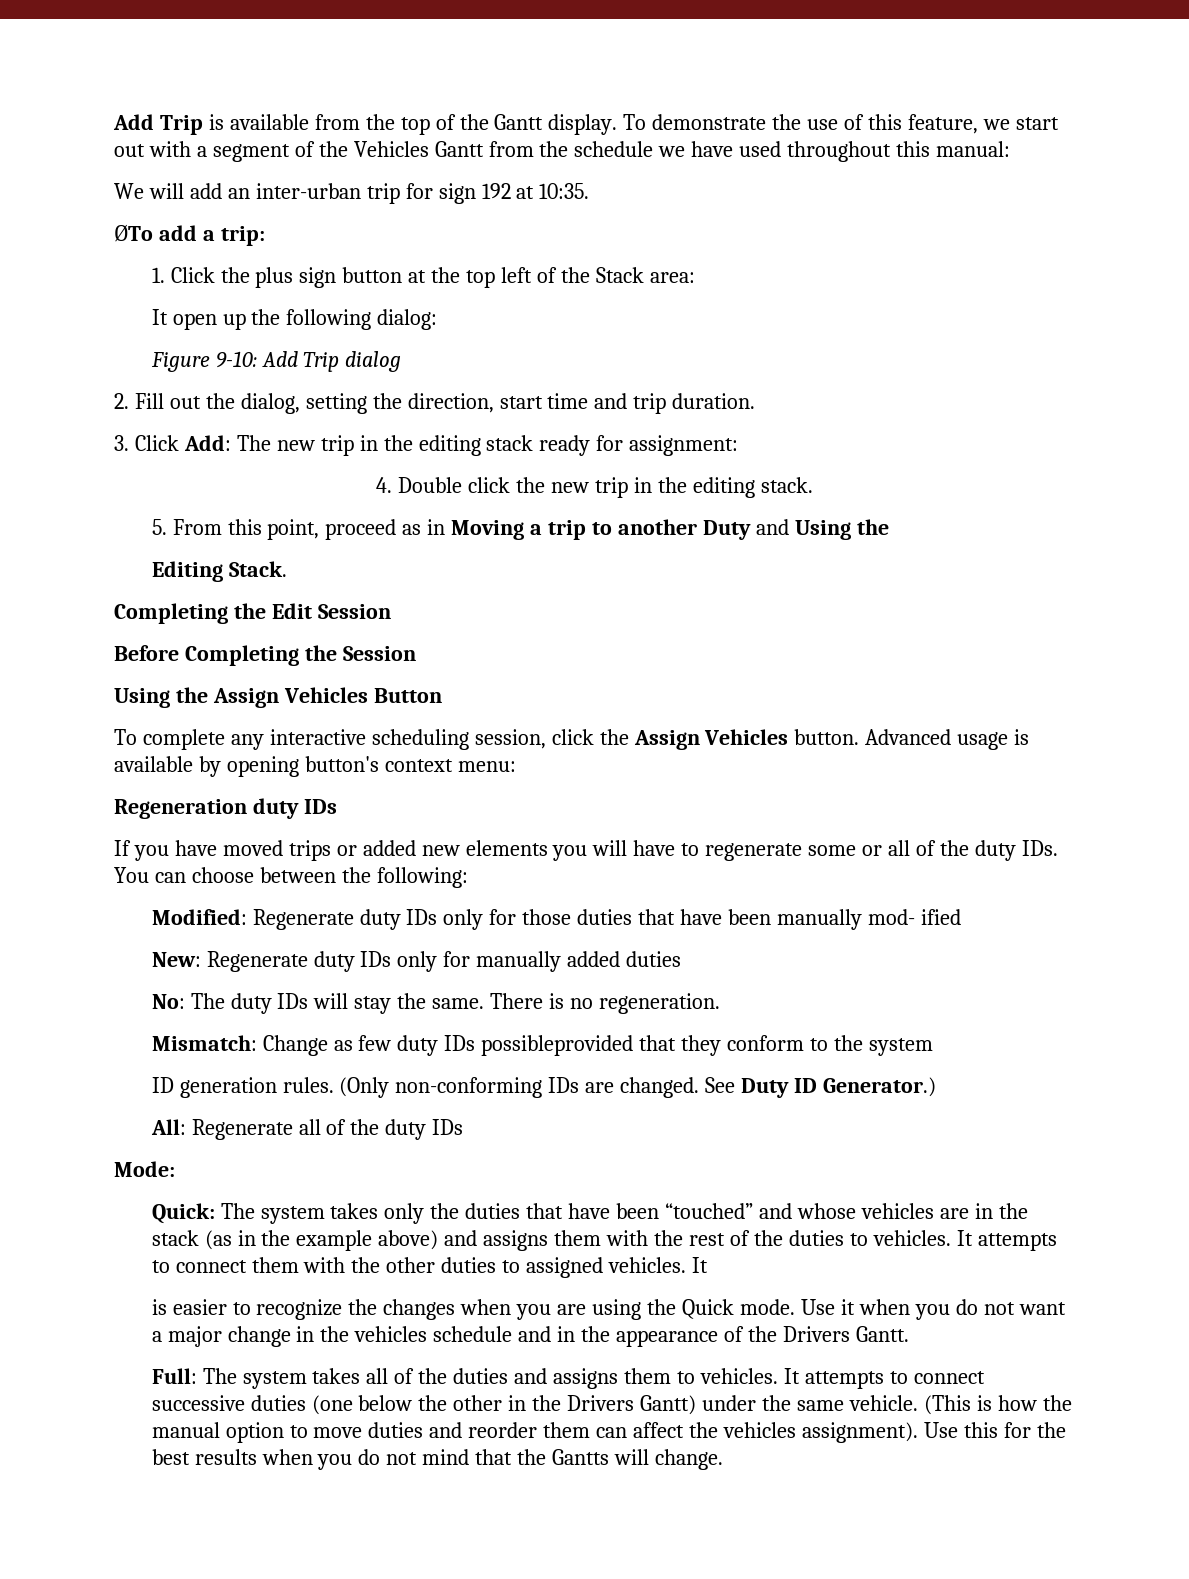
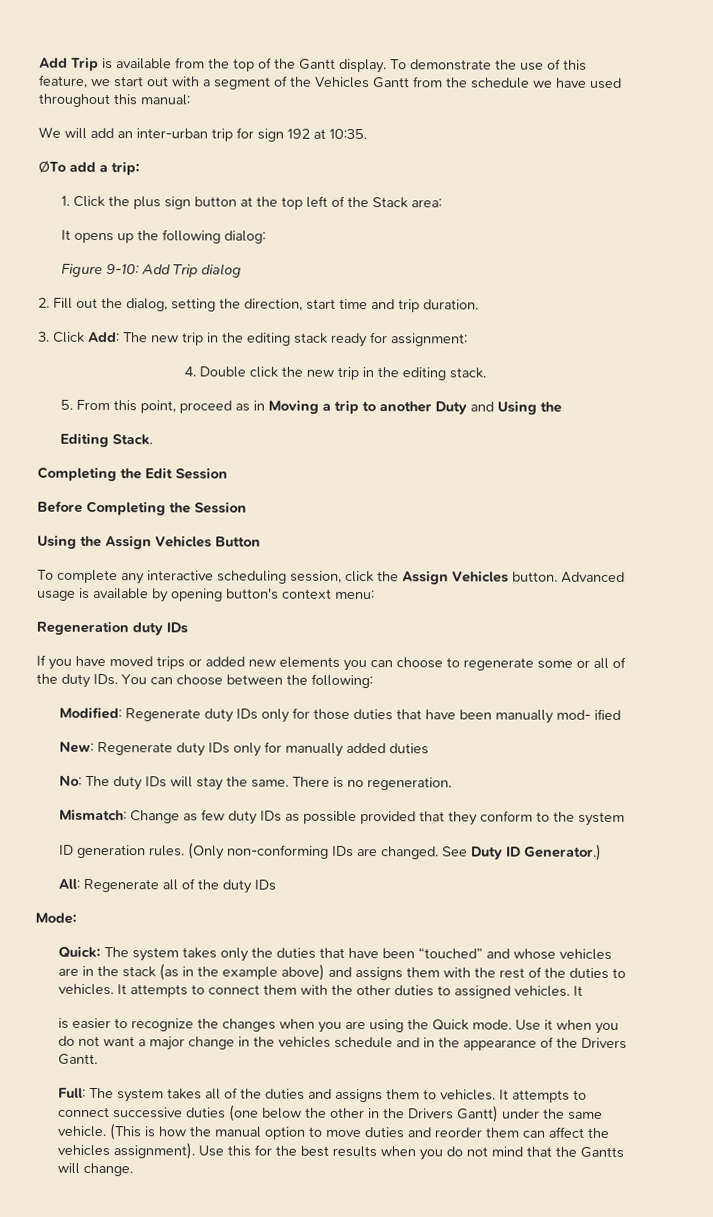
[172,313,217,330] open -> [74,232,115,244] opens
[592,840,676,856] will have -> [370,657,443,669] can choose
[481,1035,634,1056] possibleprovided -> [285,810,417,825] as possible provided

